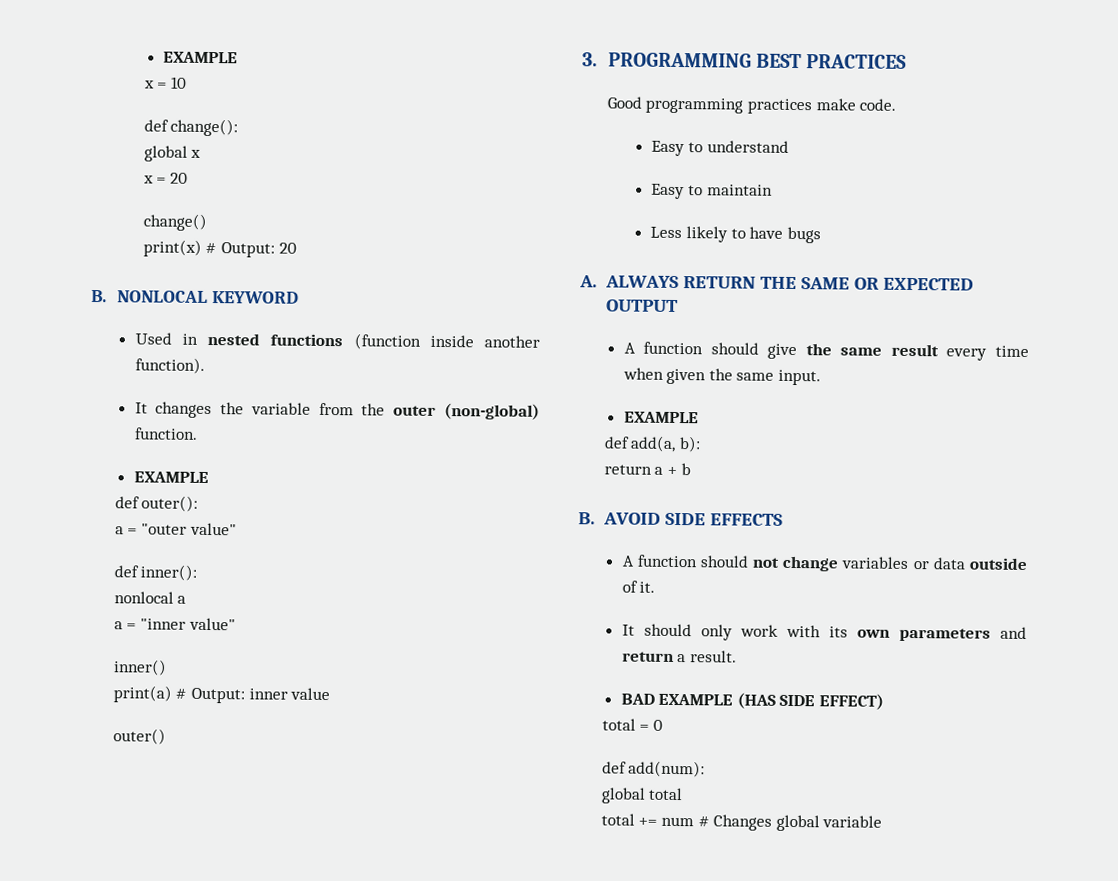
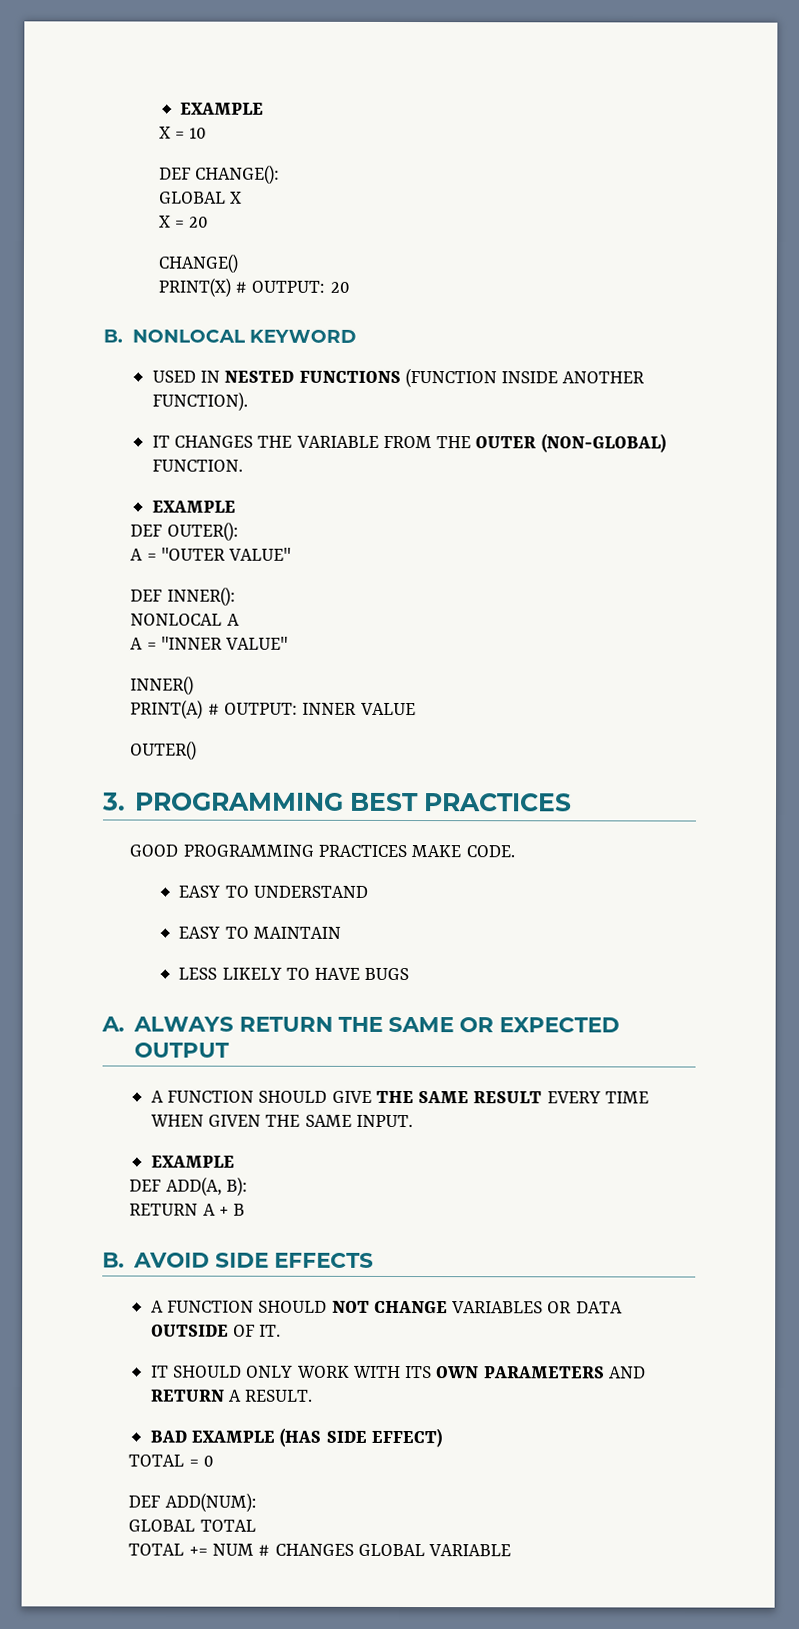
[163,51,239,64] [142,80,155,89] EXAMPLE // x -> [180,102,265,115] [158,126,171,139] EXAMPLE // X
[143,118,239,137] [143,145,202,162] [142,172,188,184] [142,213,207,231] [142,239,297,258] [91,289,299,304] [134,332,540,350] [134,357,205,374] [134,401,540,420] [133,427,198,440] [133,471,209,484] [114,495,199,512] [114,522,237,536] [113,564,198,581] [113,591,187,604] [113,617,236,631] [112,659,167,676] [112,685,331,704] [112,728,166,745] [582,52,908,69] [606,96,897,115] [651,140,789,157] [651,183,773,200] [650,226,821,244] def change(): // global x // x = 20 // change() // print(x) # Output: 20 // B. NONLOCAL KEYWORD // Used in nested functions (function inside another function). // It changes the variable from the outer (non-global) function. // EXAMPLE // def outer(): // a = "outer value" // def inner(): // nonlocal a // a = "inner value" // inner() // print(a) # Output: inner value // outer() // 3. PROGRAMMING BEST PRACTICES // Good programming practices make code. // Easy to understand // Easy to maintain // Less likely to have bugs -> [158,164,281,185] [158,191,243,204] [158,215,210,228] [157,253,238,274] [157,277,350,298] [103,329,356,343] [151,368,646,389] [151,391,248,412] [151,433,666,453] [151,459,243,472] [151,500,236,513] [130,521,239,542] [130,547,292,561] [130,586,236,607] [130,613,240,626] [130,636,289,650] [130,675,195,696] [130,699,416,720] [130,740,198,761] [102,792,572,812] [129,844,515,858] [178,885,368,898] [178,926,341,939] [178,967,410,981] DEF CHANGE(): // GLOBAL X // X = 20 // CHANGE() // PRINT(X) # OUTPUT: 20 // B. NONLOCAL KEYWORD // USED IN NESTED FUNCTIONS (FUNCTION INSIDE ANOTHER FUNCTION). // IT CHANGES THE VARIABLE FROM THE OUTER (NON-GLOBAL) FUNCTION. // EXAMPLE // DEF OUTER(): // A = "OUTER VALUE" // DEF INNER(): // NONLOCAL A // A = "INNER VALUE" // INNER() // PRINT(A) # OUTPUT: INNER VALUE // OUTER() // 3. PROGRAMMING BEST PRACTICES // GOOD PROGRAMMING PRACTICES MAKE CODE. // EASY TO UNDERSTAND // EASY TO MAINTAIN // LESS LIKELY TO HAVE BUGS
[643,341,1029,361] [622,367,821,386] [623,411,699,424] [603,435,702,453] [603,463,691,476] function should give the same result every time when given the same input. // EXAMPLE // def add(a, b): // return a + b -> [167,1090,650,1104] [149,1114,413,1128] [150,1155,235,1168] [129,1176,248,1197] [129,1203,246,1216] FUNCTION SHOULD GIVE THE SAME RESULT EVERY TIME WHEN GIVEN THE SAME INPUT. // EXAMPLE // DEF ADD(A, B): // RETURN A + B
[636,554,1028,572] [621,580,656,593] [621,623,1027,642] [621,650,737,663] function should not change variables or data outside of it. // It should only work with its own parameters and return a result. -> [167,1300,623,1314] [150,1324,282,1337] [150,1365,647,1379] [149,1389,313,1402] FUNCTION SHOULD NOT CHANGE VARIABLES OR DATA OUTSIDE OF IT. // IT SHOULD ONLY WORK WITH ITS OWN PARAMETERS AND RETURN A RESULT.
[601,718,636,731] total -> [128,1454,185,1467] TOTAL
[601,760,706,778] [600,787,684,804] [600,813,883,832] def add(num): // global total // total += num # Changes global variable -> [128,1492,257,1513] [128,1519,256,1532] [128,1543,512,1557] DEF ADD(NUM): // GLOBAL TOTAL // TOTAL += NUM # CHANGES GLOBAL VARIABLE

